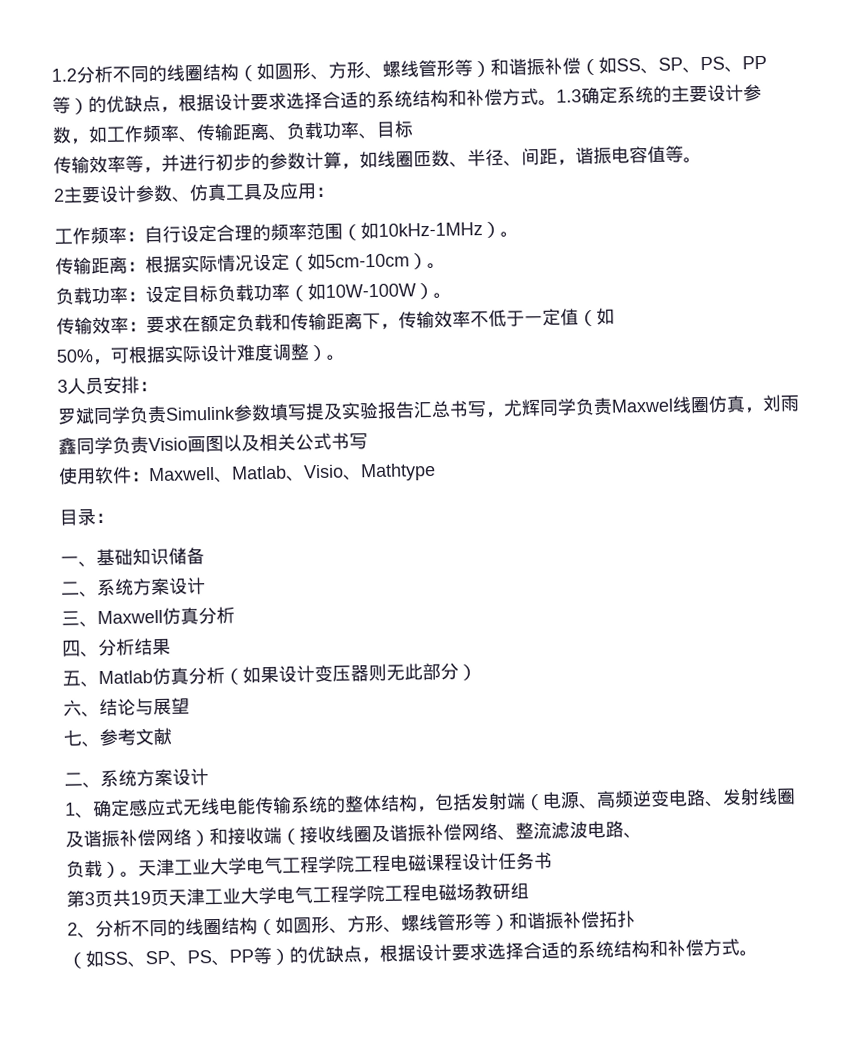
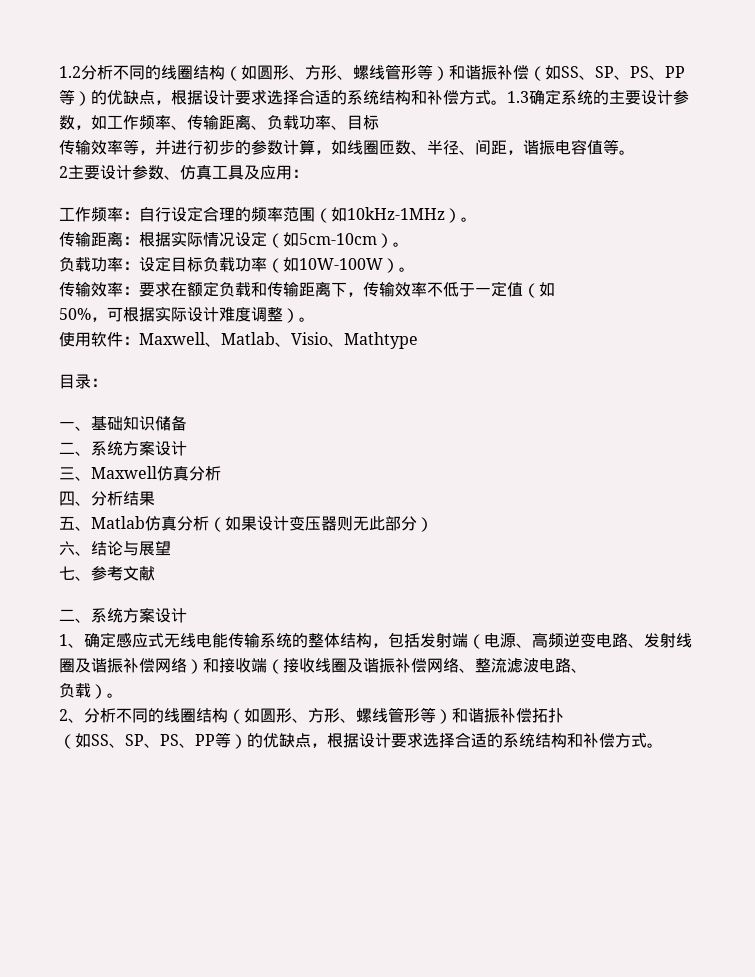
[57,376,158,395] [57,394,800,425] [58,432,368,455] // 3人员安排： // 罗斌同学负责Simulink参数填写提及实验报告汇总书写，尤辉同学负责Maxwel线圈仿真，刘雨鑫同学负责Visio画图以及相关公式书写 -> (315, 319) none
[138,851,553,877] [66,882,529,908] 天津工业大学电气工程学院工程电磁课程设计任务书 // 第3页共19页天津工业大学电气工程学院工程电磁场教研组 -> (123, 695) none

